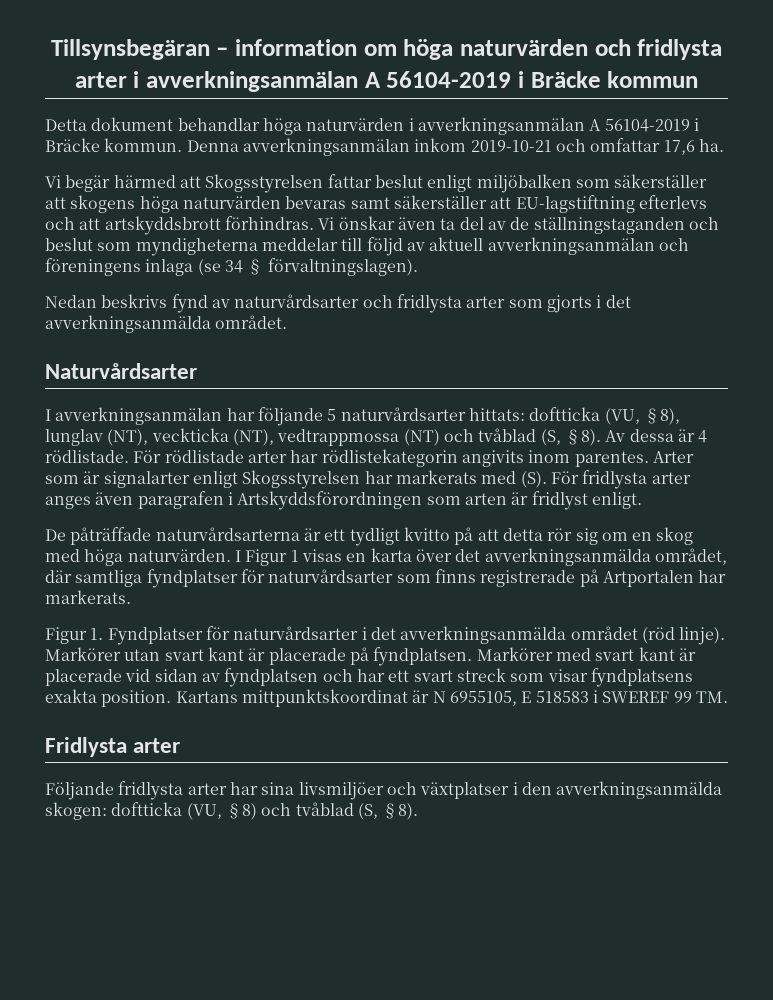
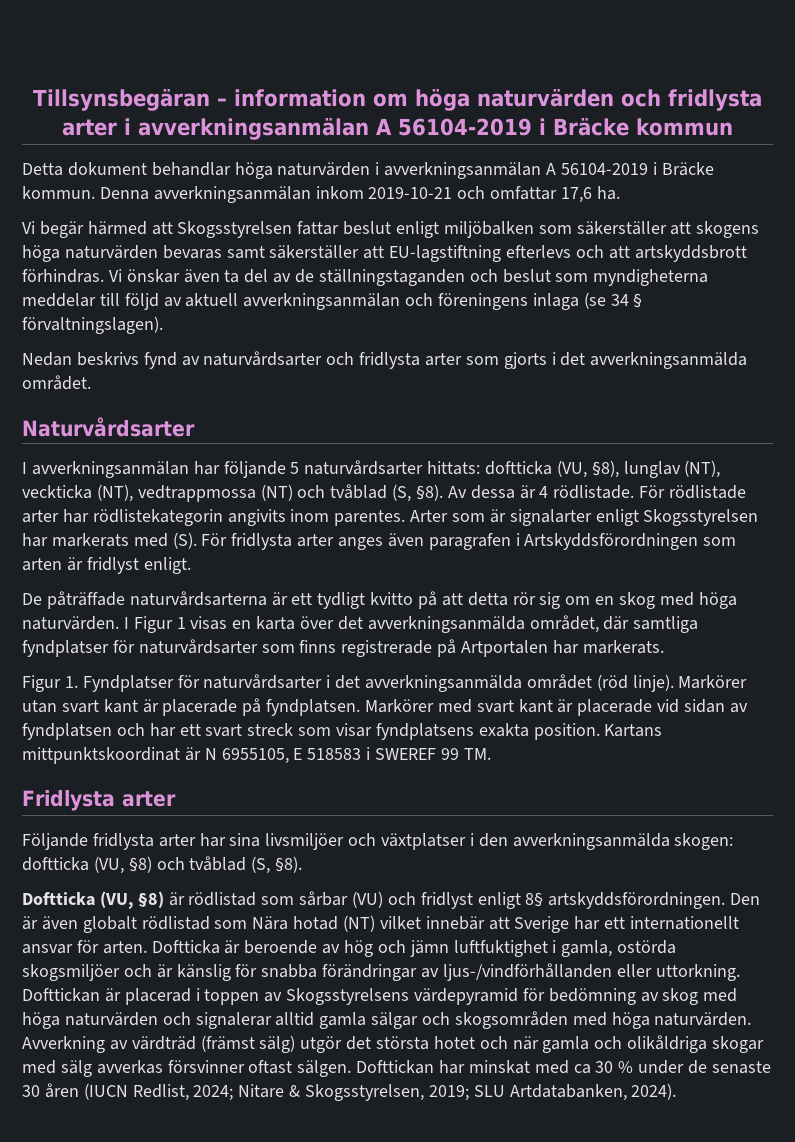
(419, 811) none -> [22,891,761,909] [22,915,740,933] [22,940,677,957] [22,963,740,981] [22,988,738,1005] [22,1011,752,1029] [22,1035,765,1053] [22,1060,771,1077] [22,1083,677,1101] // Doftticka (VU, §8) är rödlistad som sårbar (VU) och fridlyst enligt 8§ artskyddsförordningen. Den är även globalt rödlistad som Nära hotad (NT) vilket innebär att Sverige har ett internationellt ansvar för arten. Doftticka är beroende av hög och jämn luftfuktighet i gamla, ostörda skogsmiljöer och är känslig för snabba förändringar av ljus-/vindförhållanden eller uttorkning. Dofttickan är placerad i toppen av Skogsstyrelsens värdepyramid för bedömning av skog med höga naturvärden och signalerar alltid gamla sälgar och skogsområden med höga naturvärden. Avverkning av värdträd (främst sälg) utgör det största hotet och när gamla och olikåldriga skogar med sälg avverkas försvinner oftast sälgen. Dofttickan har minskat med ca 30 % under de senaste 30 åren (IUCN Redlist, 2024; Nitare & Skogsstyrelsen, 2019; SLU Artdatabanken, 2024).

